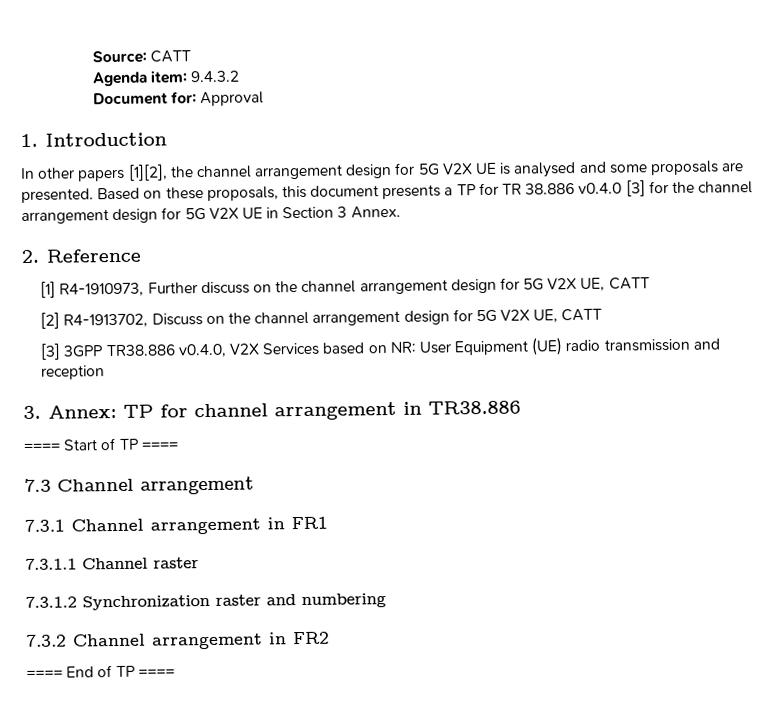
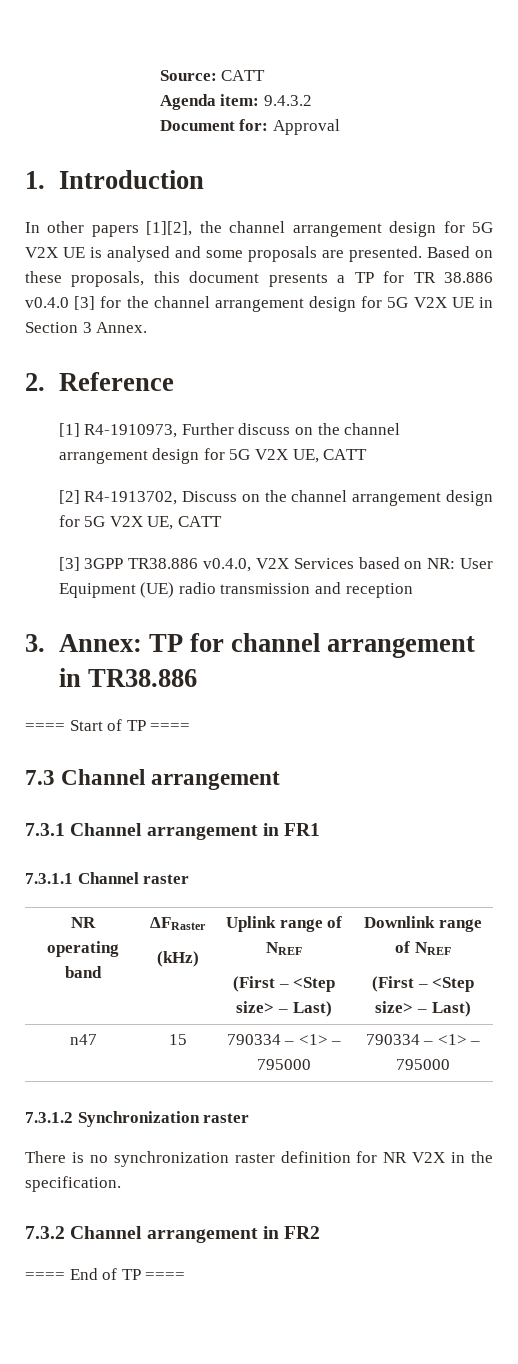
[25,593,386,611] // 7.3.1.2 Synchronization raster and numbering -> [71,917,96,928] [47,941,119,957] [65,966,102,978] [150,917,206,930] [156,951,199,967] [225,916,343,932] [266,942,302,955] [232,976,336,992] [236,1001,332,1017] [364,916,482,932] [395,941,451,955] [371,976,475,992] [375,1001,471,1017] [69,1034,97,1045] [168,1034,187,1045] [226,1034,342,1045] [257,1059,311,1070] [365,1034,481,1045] [396,1059,450,1070] [25,1111,250,1127] [25,1151,493,1167] [25,1176,121,1192] // NR operating band | ΔFRaster // (kHz) | Uplink range of NREF // (First – <Step size> – Last) | Downlink range of NREF // (First – <Step size> – Last) // n47 | 15 | 790334 – <1> – 795000 | 790334 – <1> – 795000 // 7.3.1.2 Synchronization raster // There is no synchronization raster definition for NR V2X in the specification.

